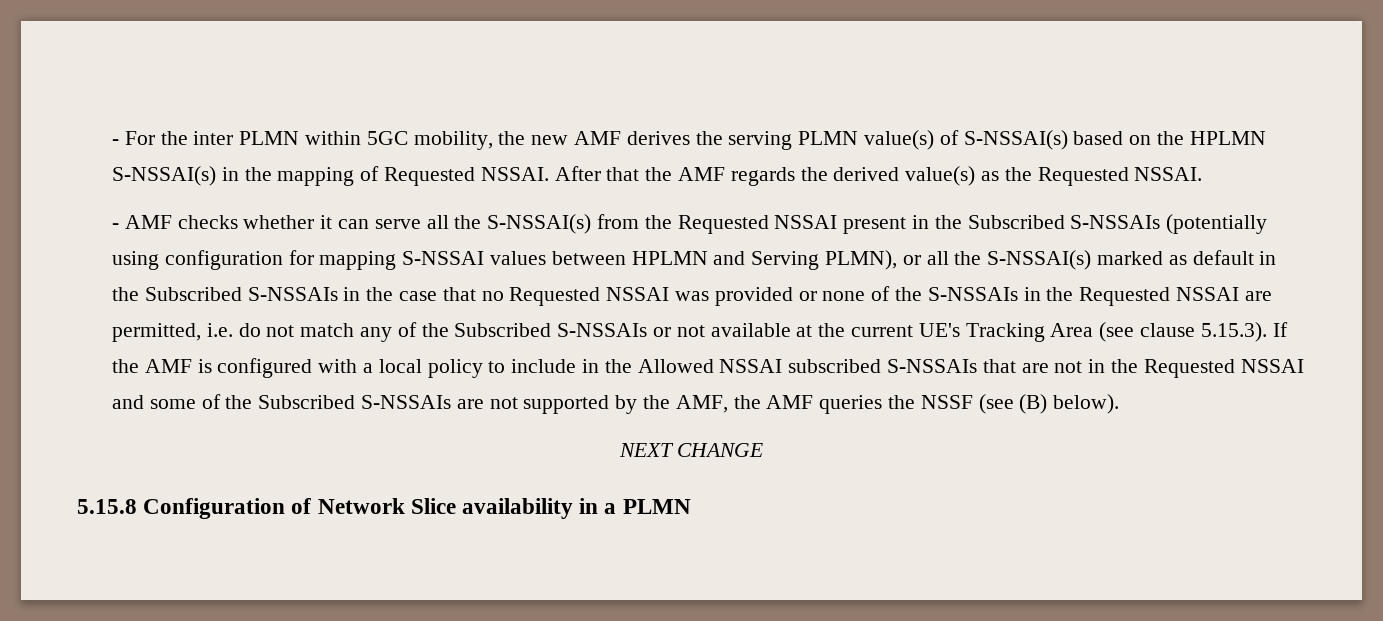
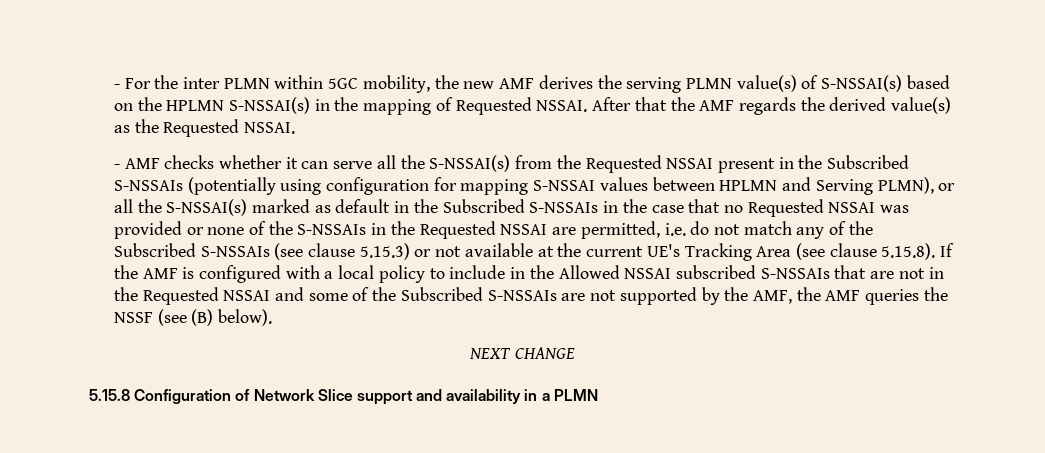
(648, 330) none -> [274,243,410,260] (see clause 5.15.3)
[1200,322,1267,342] 5.15.3). -> [881,243,936,260] 5.15.8).
(456, 506) none -> [356,389,443,405] support and

